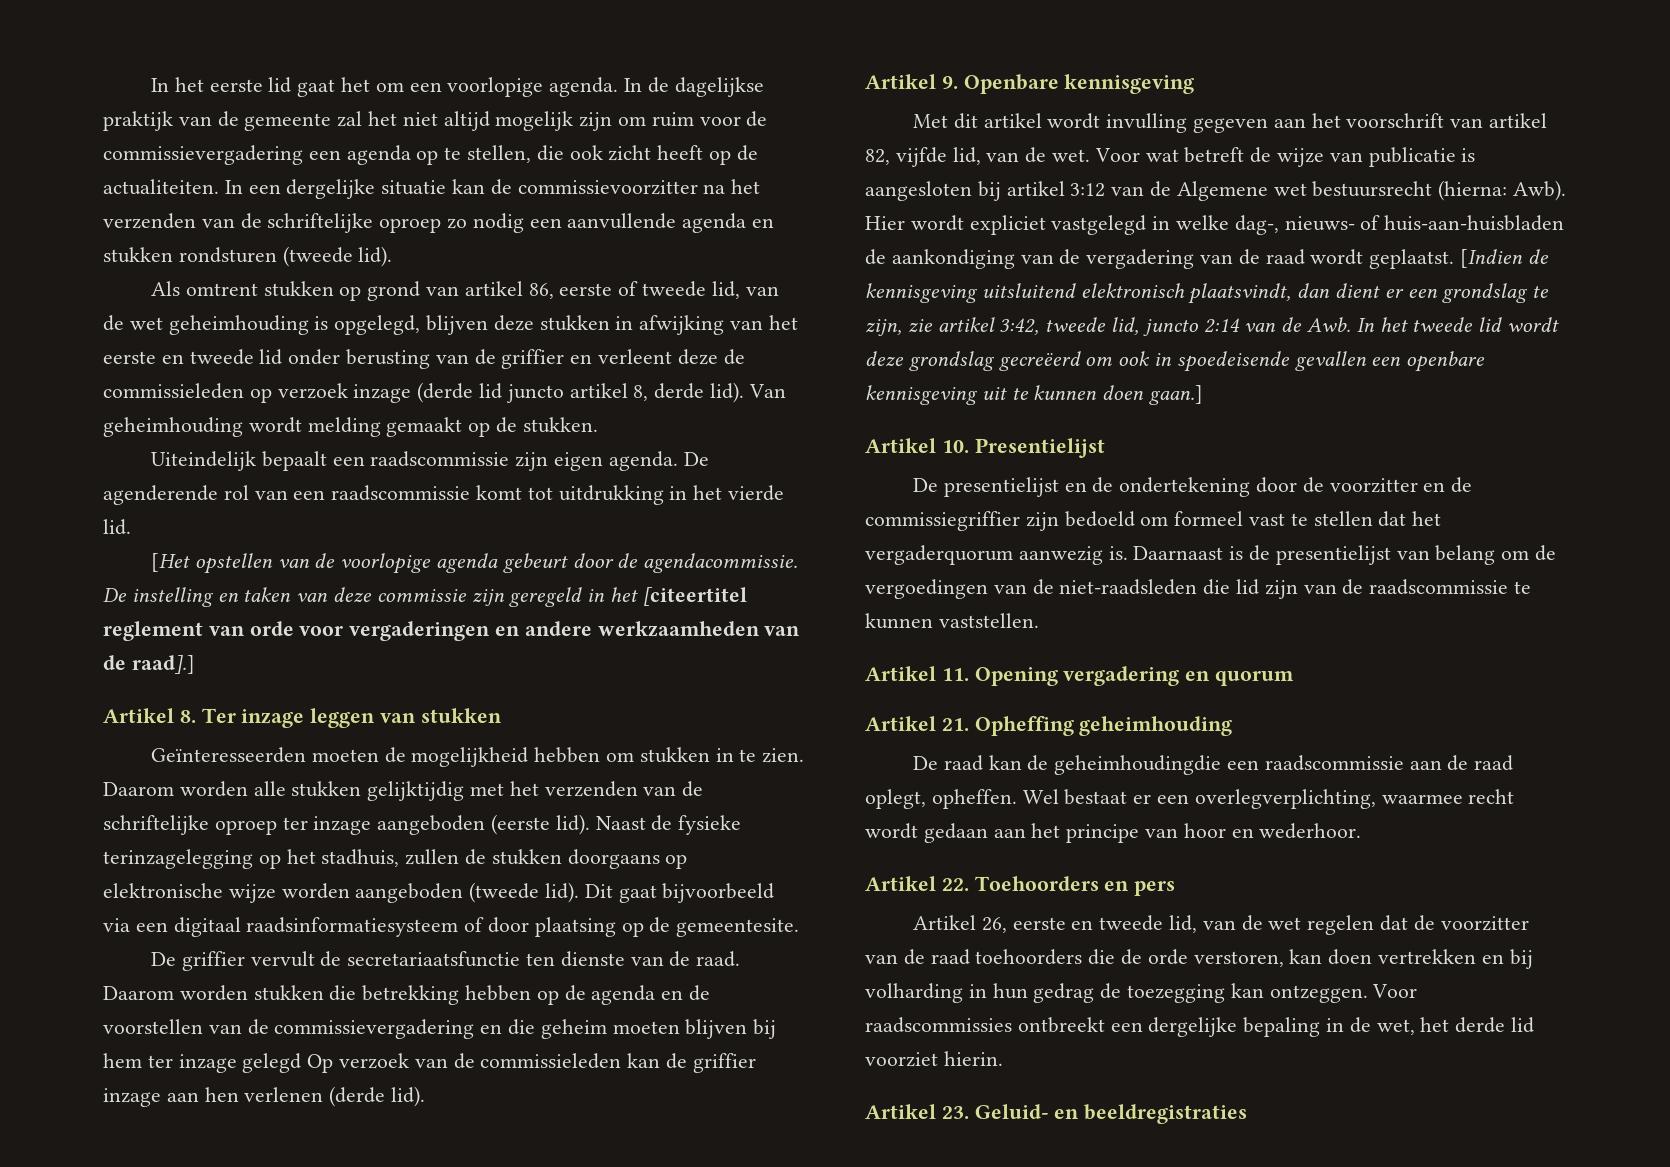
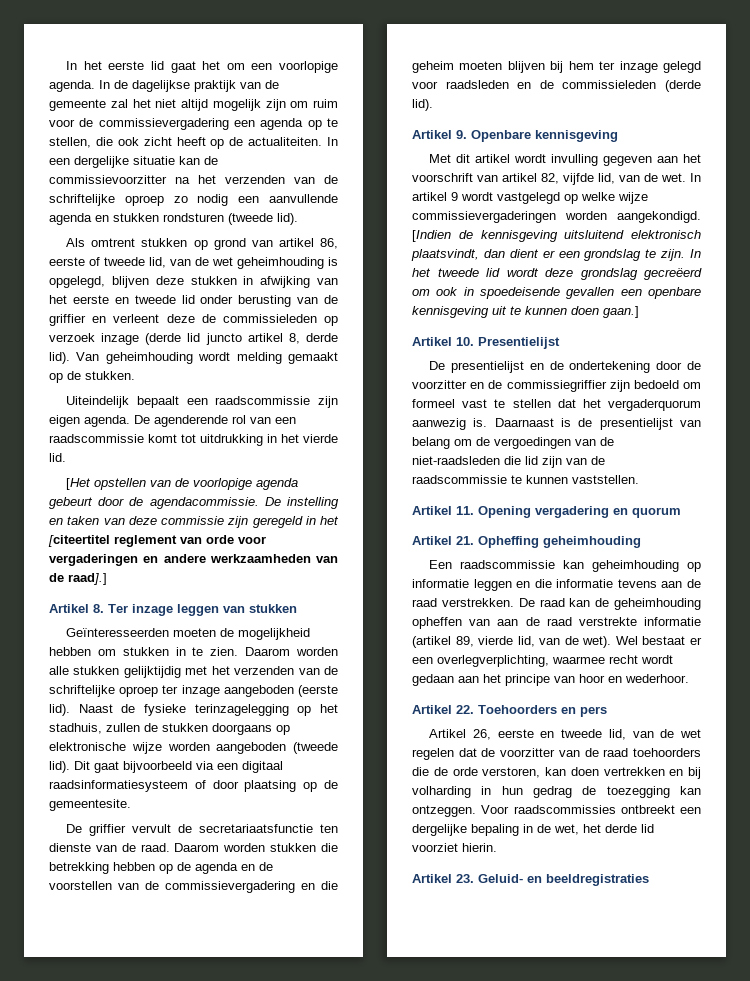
[307,1053,756,1073] [103,1087,324,1107] Op verzoek van de commissieleden kan de griffier inzage aan hen verlenen -> [412,80,657,89] voor raadsleden en de commissieleden
[1094,147,1476,167] [865,180,1567,201] [865,215,1565,235] [865,249,1455,269] Voor wat betreft de wijze van publicatie is aangesloten bij artikel 3:12 van de Algemene wet bestuursrecht (hierna: Awb). Hier wordt expliciet vastgelegd in welke dag-, nieuws- of huis-aan-huisbladen de aankondiging van de vergadering van de raad wordt geplaatst. -> [690,173,701,182] [412,192,648,204] [412,211,701,223] In artikel 9 wordt vastgelegd op welke wijze commissievergaderingen worden aangekondigd.
[865,317,1352,336] zijn, zie artikel 3:42, tweede lid, juncto 2:14 van de Awb. -> [660,249,686,261] zijn.
[913,755,1514,775] [865,789,1017,809] De raad kan de geheimhoudingdie een raadscommissie aan de raad oplegt, opheffen. -> [429,560,701,572] [412,579,701,591] [412,598,701,610] [412,617,701,629] [412,636,612,648] Een raadscommissie kan geheimhouding op informatie leggen en die informatie tevens aan de raad verstrekken. De raad kan de geheimhouding opheffen van aan de raad verstrekte informatie (artikel 89, vierde lid, van de wet).

